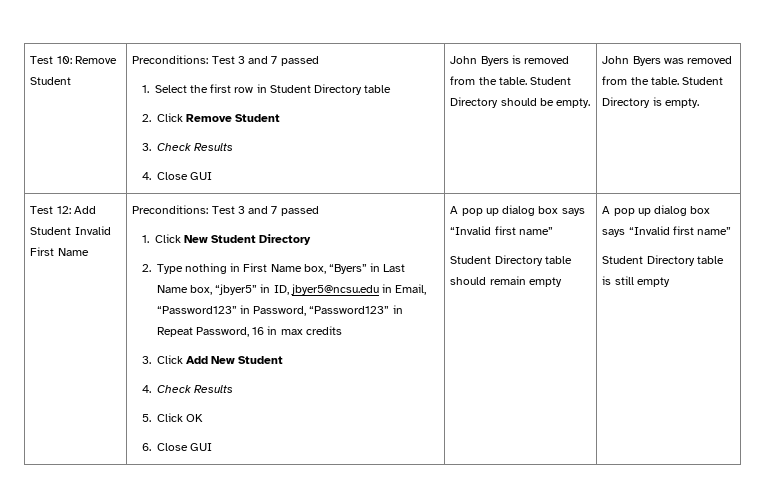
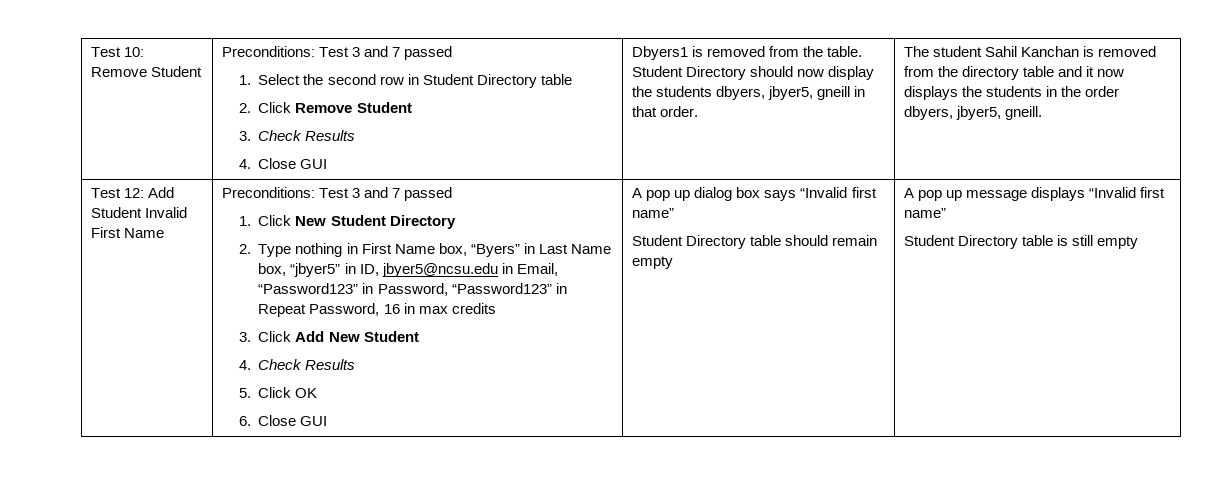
[210,84,232,93] first -> [327,74,376,85] second
[450,56,509,66] John Byers -> [632,46,689,60] Dbyers1
[539,98,591,108] [602,56,733,66] [602,76,724,85] [602,97,699,108] be empty. | John Byers was removed from the table. Student Directory is empty. -> [797,66,875,80] [632,86,866,100] [632,106,699,117] [904,46,1157,57] [904,66,1125,80] [904,86,1120,100] [904,106,1043,120] now display the students dbyers, jbyer5, gneill in that order. | The student Sahil Kanchan is removed from the directory table and it now displays the students in the order dbyers, jbyer5, gneill.
[654,205,711,216] [602,229,626,237] dialog box says -> [966,187,1086,201] message displays

